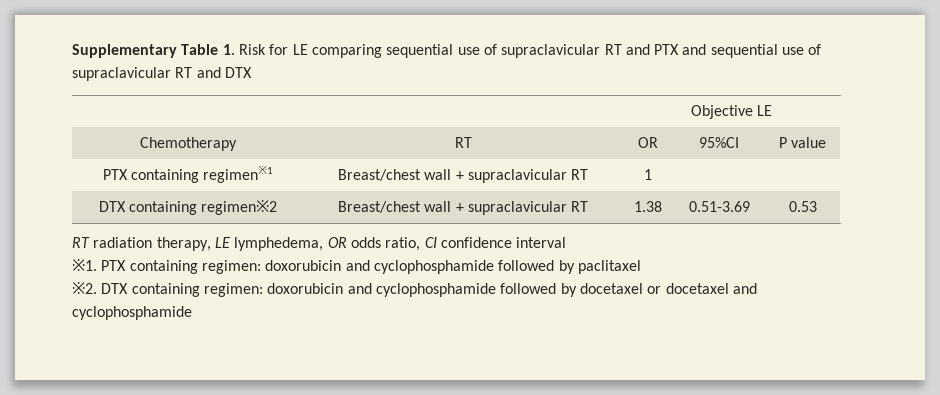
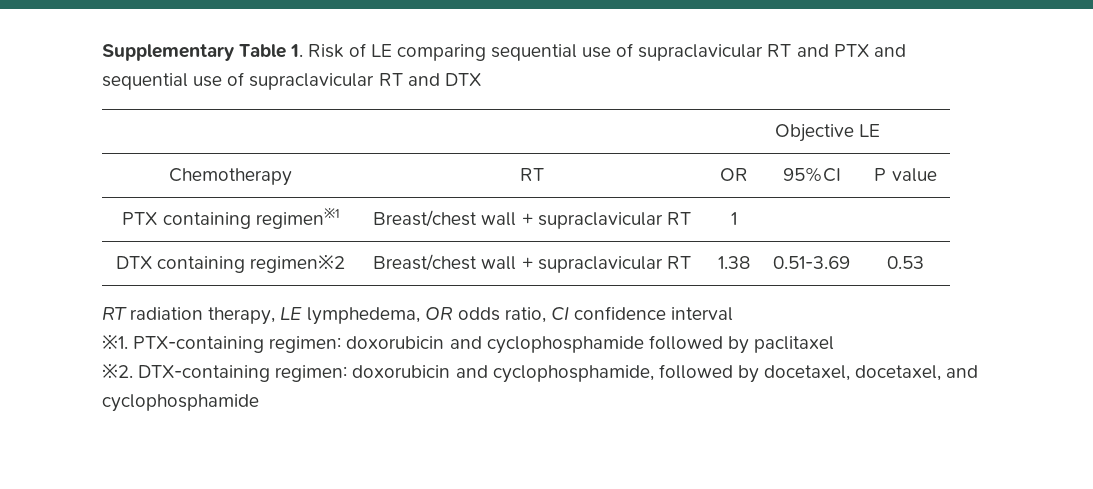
[269,44,289,55] for -> [348,43,366,57] of
[101,260,198,274] PTX containing -> [133,336,265,353] PTX-containing
[101,283,729,297] DTX containing regimen: doxorubicin and cyclophosphamide followed by docetaxel or docetaxel -> [138,364,942,383] DTX-containing regimen: doxorubicin and cyclophosphamide, followed by docetaxel, docetaxel,

